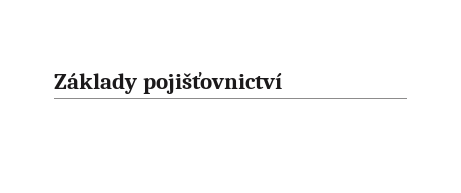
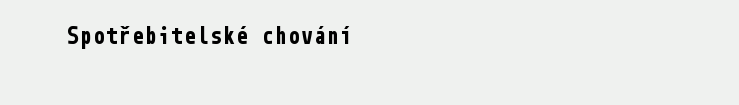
[54,72,283,94] Základy pojišťovnictví -> [66,26,352,49] Spotřebitelské chování

